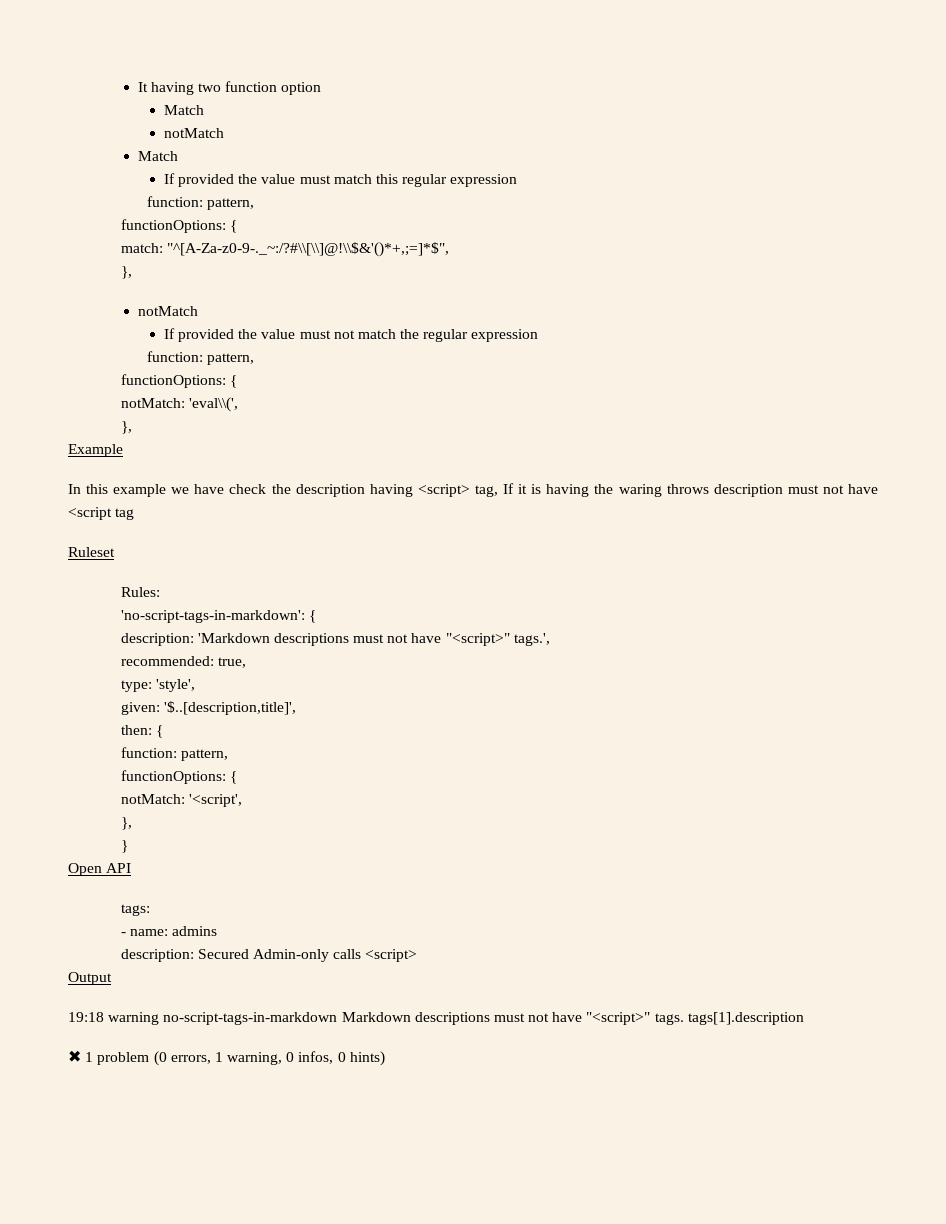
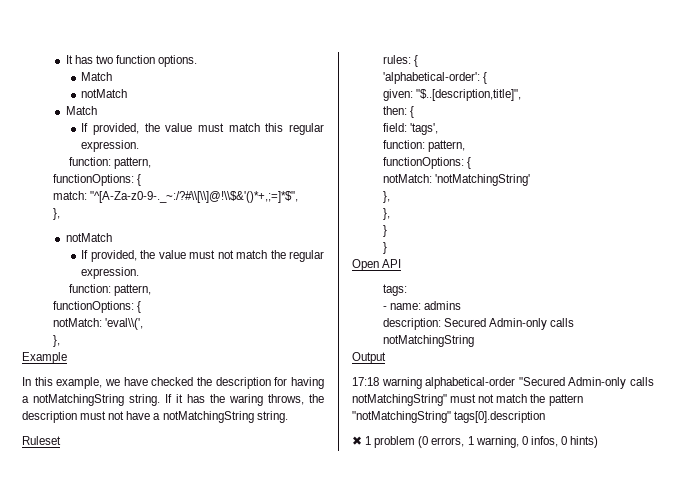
[150,82,194,95] having -> [74,55,93,64] has
[281,82,322,95] option -> [158,55,198,67] options.
[177,174,234,187] provided -> [93,123,140,135] provided,
[450,174,518,187] expression -> [81,140,140,152] expression.
[177,329,234,342] provided -> [90,250,137,262] provided,
[471,329,539,342] expression -> [81,267,140,279] expression.
[113,484,167,497] example -> [56,377,103,389] example,
[229,483,709,497] check the description having <script> tag, If it is having the waring throws -> [151,377,324,389] [22,394,324,406] checked the description for having a notMatchingString string. If it has the waring throws, the
[68,507,135,520] <script tag -> [153,411,288,423] a notMatchingString string.
[120,587,160,597] [120,610,316,623] [120,633,550,646] [120,656,246,668] [120,679,195,692] Rules: // 'no-script-tags-in-markdown': { // description: 'Markdown descriptions must not have "<script>" tags.', // recommended: true, // type: 'style', -> [383,55,419,67] [383,72,488,84] rules: { // 'alphabetical-order': {
[163,701,296,715] '$..[description,title]', -> [416,89,522,101] "$..[description,title]",
[120,747,228,761] [120,770,237,784] [120,794,242,807] [120,817,132,830] // function: pattern, // functionOptions: { // notMatch: '<script', // }, -> [383,123,439,135] [383,140,466,152] [383,157,472,169] [383,174,531,186] [383,191,391,203] [383,208,391,220] [383,225,388,237] // field: 'tags', // function: pattern, // functionOptions: { // notMatch: 'notMatchingString' // }, // }, // }
[365,949,418,962] <script> -> [383,335,475,347] notMatchingString
[68,1012,804,1025] 19:18 warning no-script-tags-in-markdown Markdown descriptions must not have "<script>" tags. tags[1].description -> [352,377,654,389] [352,394,583,406] [352,411,546,423] 17:18 warning alphabetical-order "Secured Admin-only calls notMatchingString" must not match the pattern "notMatchingString" tags[0].description

